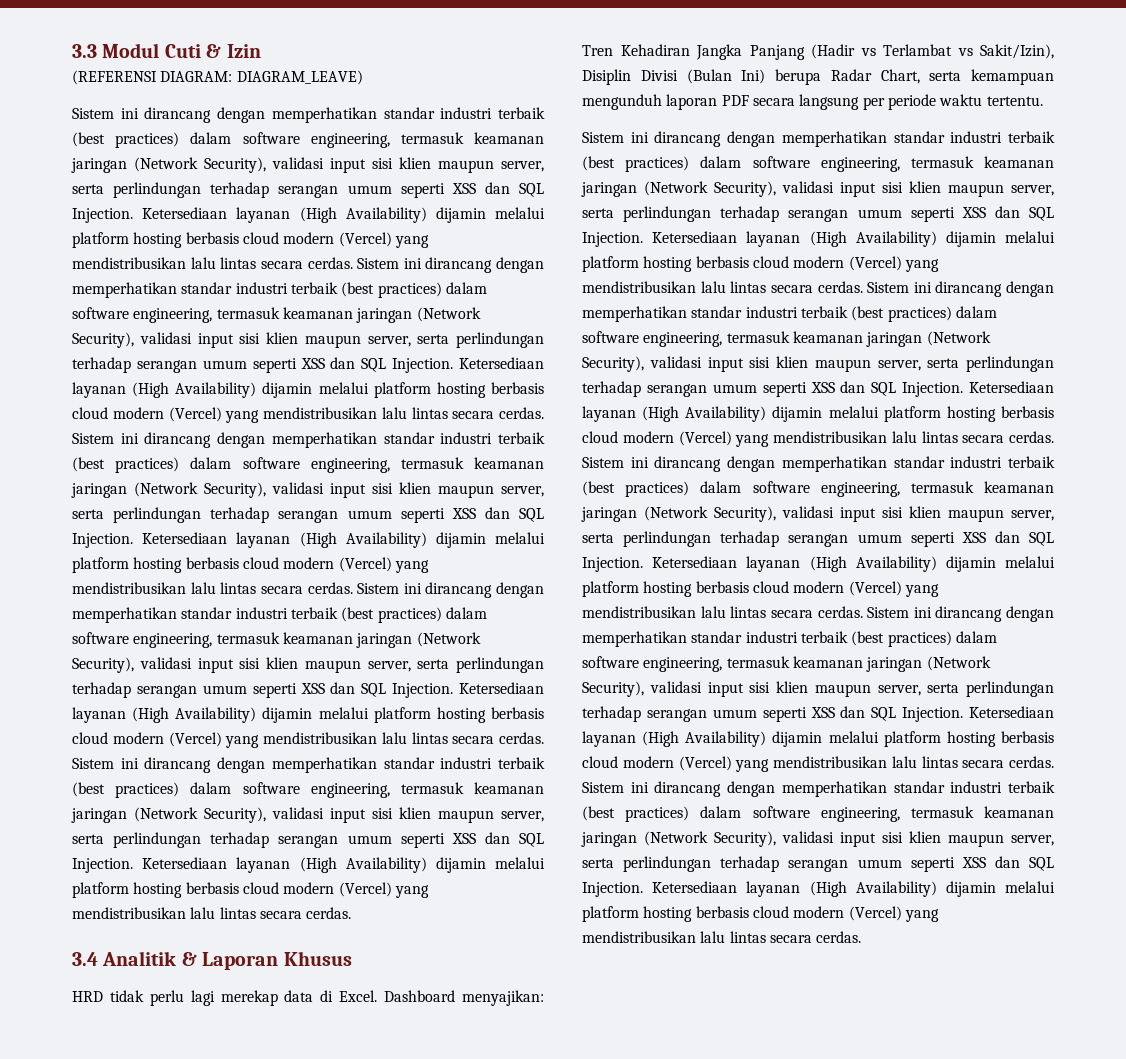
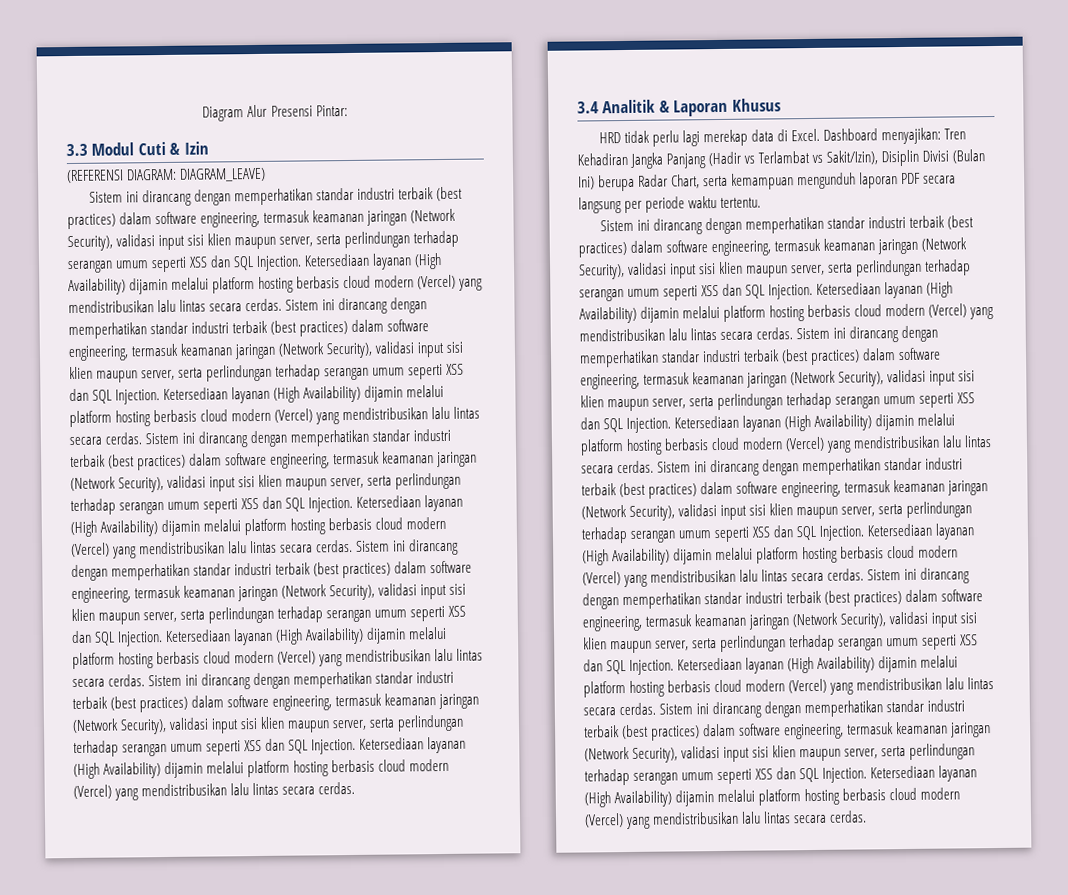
(72, 51) none -> [202,104,348,122] Diagram Alur Presensi Pintar: //

